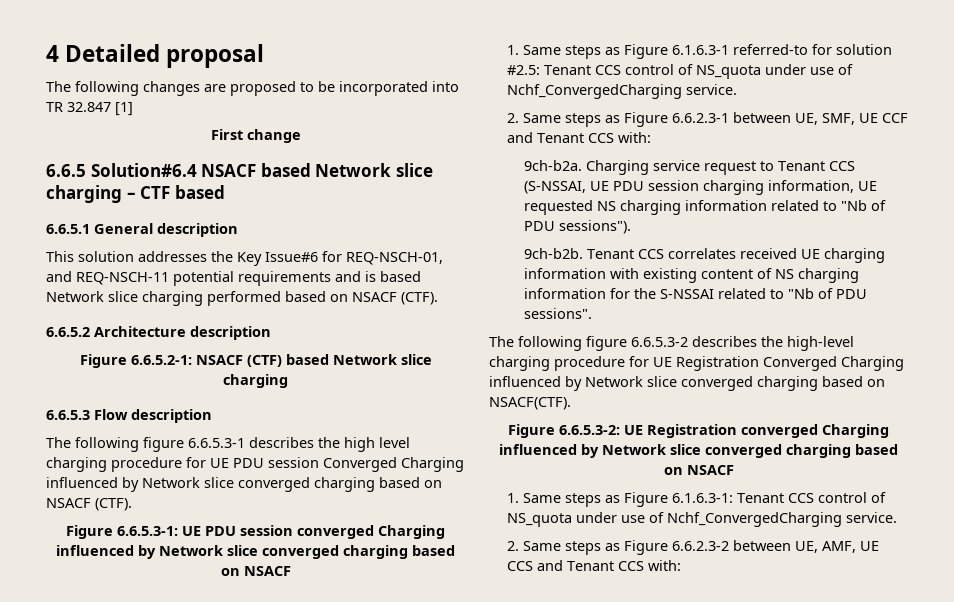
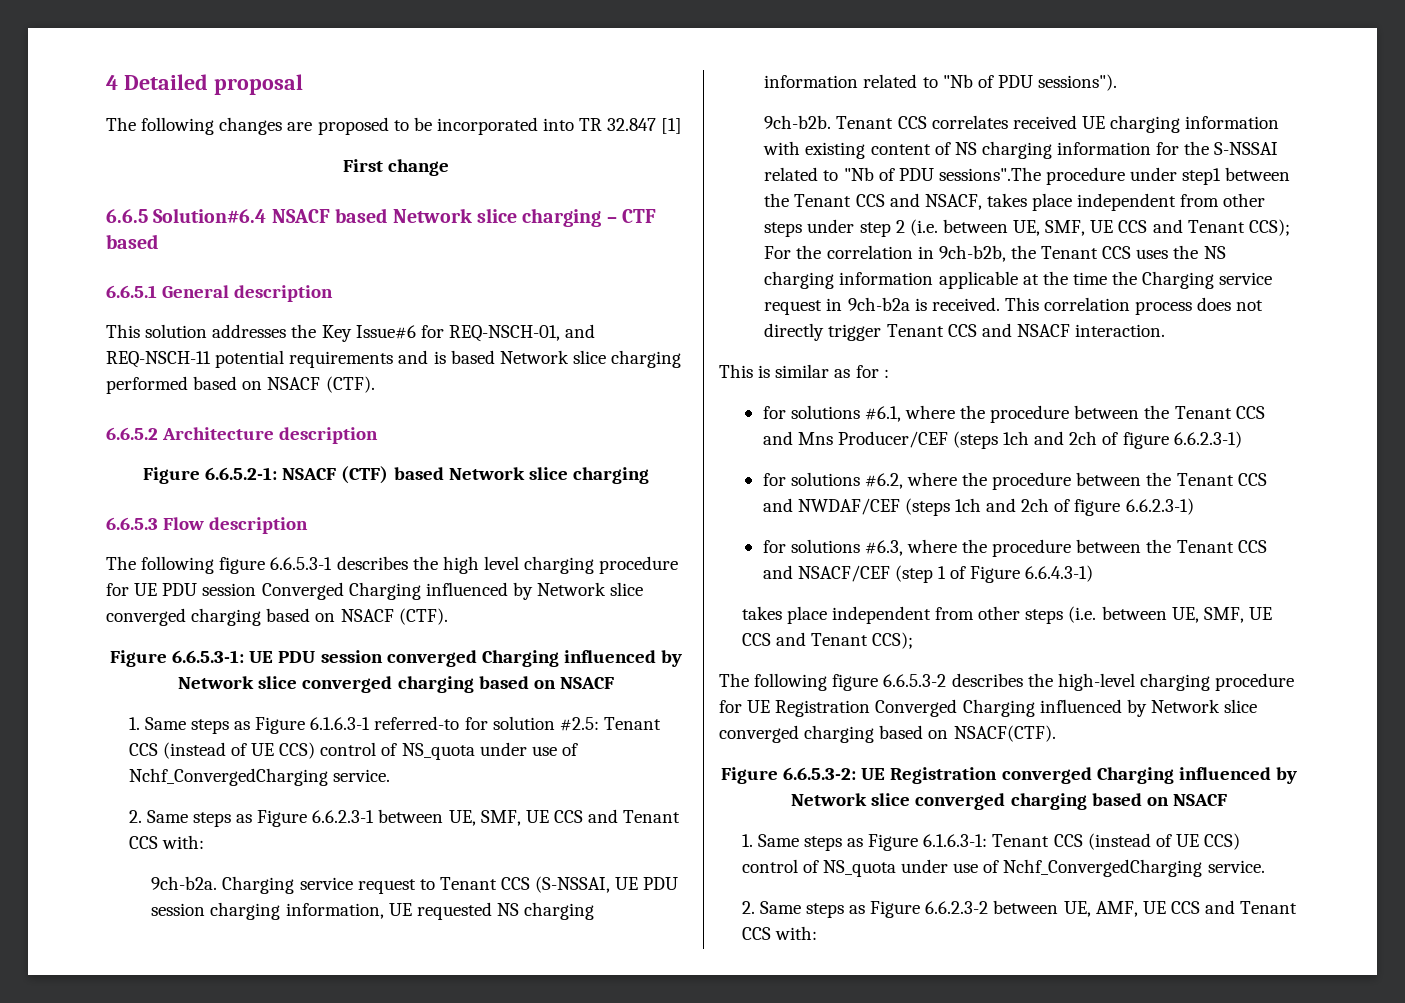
(621, 70) none -> [162,742,316,759] (instead of UE CCS)
[881,113,908,123] CCF -> [553,810,583,823] CCS
[524,308,593,319] sessions". -> [938,167,1291,185] [764,193,1266,211] [764,219,1290,237] [764,245,1226,262] [764,271,1273,289] [764,297,1264,315] [764,323,1166,341] [719,364,889,378] [762,405,1265,423] [762,431,1242,449] [762,472,1267,490] [762,498,1194,516] [762,539,1267,557] [762,565,1094,583] [741,606,1272,624] [741,632,914,649] sessions".The procedure under step1 between the Tenant CCS and NSACF, takes place independent from other steps under step 2 (i.e. between UE, SMF, UE CCS and Tenant CCS); For the correlation in 9ch-b2b, the Tenant CCS uses the NS charging information applicable at the time the Charging service request in 9ch-b2a is received. This correlation process does not directly trigger Tenant CCS and NSACF interaction. // This is similar as for : // for solutions #6.1, where the procedure between the Tenant CCS and Mns Producer/CEF (steps 1ch and 2ch of figure 6.6.2.3-1) // for solutions #6.2, where the procedure between the Tenant CCS and NWDAF/CEF (steps 1ch and 2ch of figure 6.6.2.3-1) // for solutions #6.3, where the procedure between the Tenant CCS and NSACF/CEF (step 1 of Figure 6.6.4.3-1) // takes place independent from other steps (i.e. between UE, SMF, UE CCS and Tenant CCS);
(814, 498) none -> [1087,833,1241,850] (instead of UE CCS)

